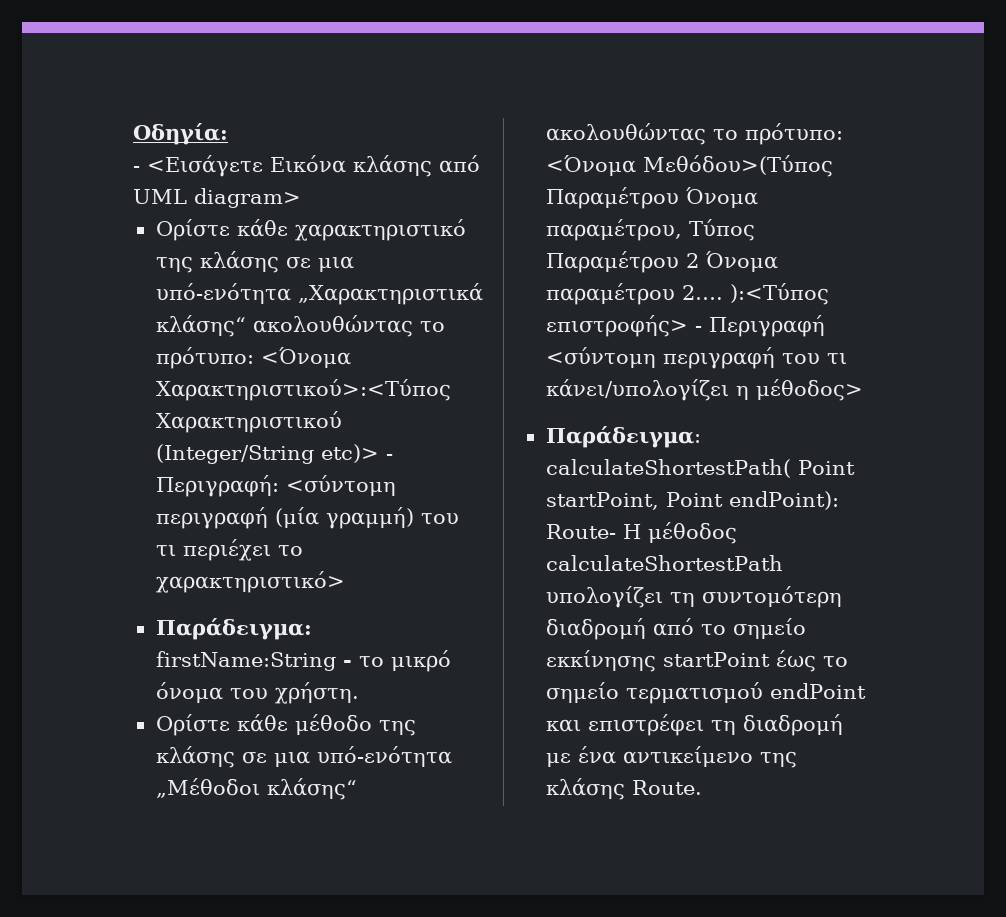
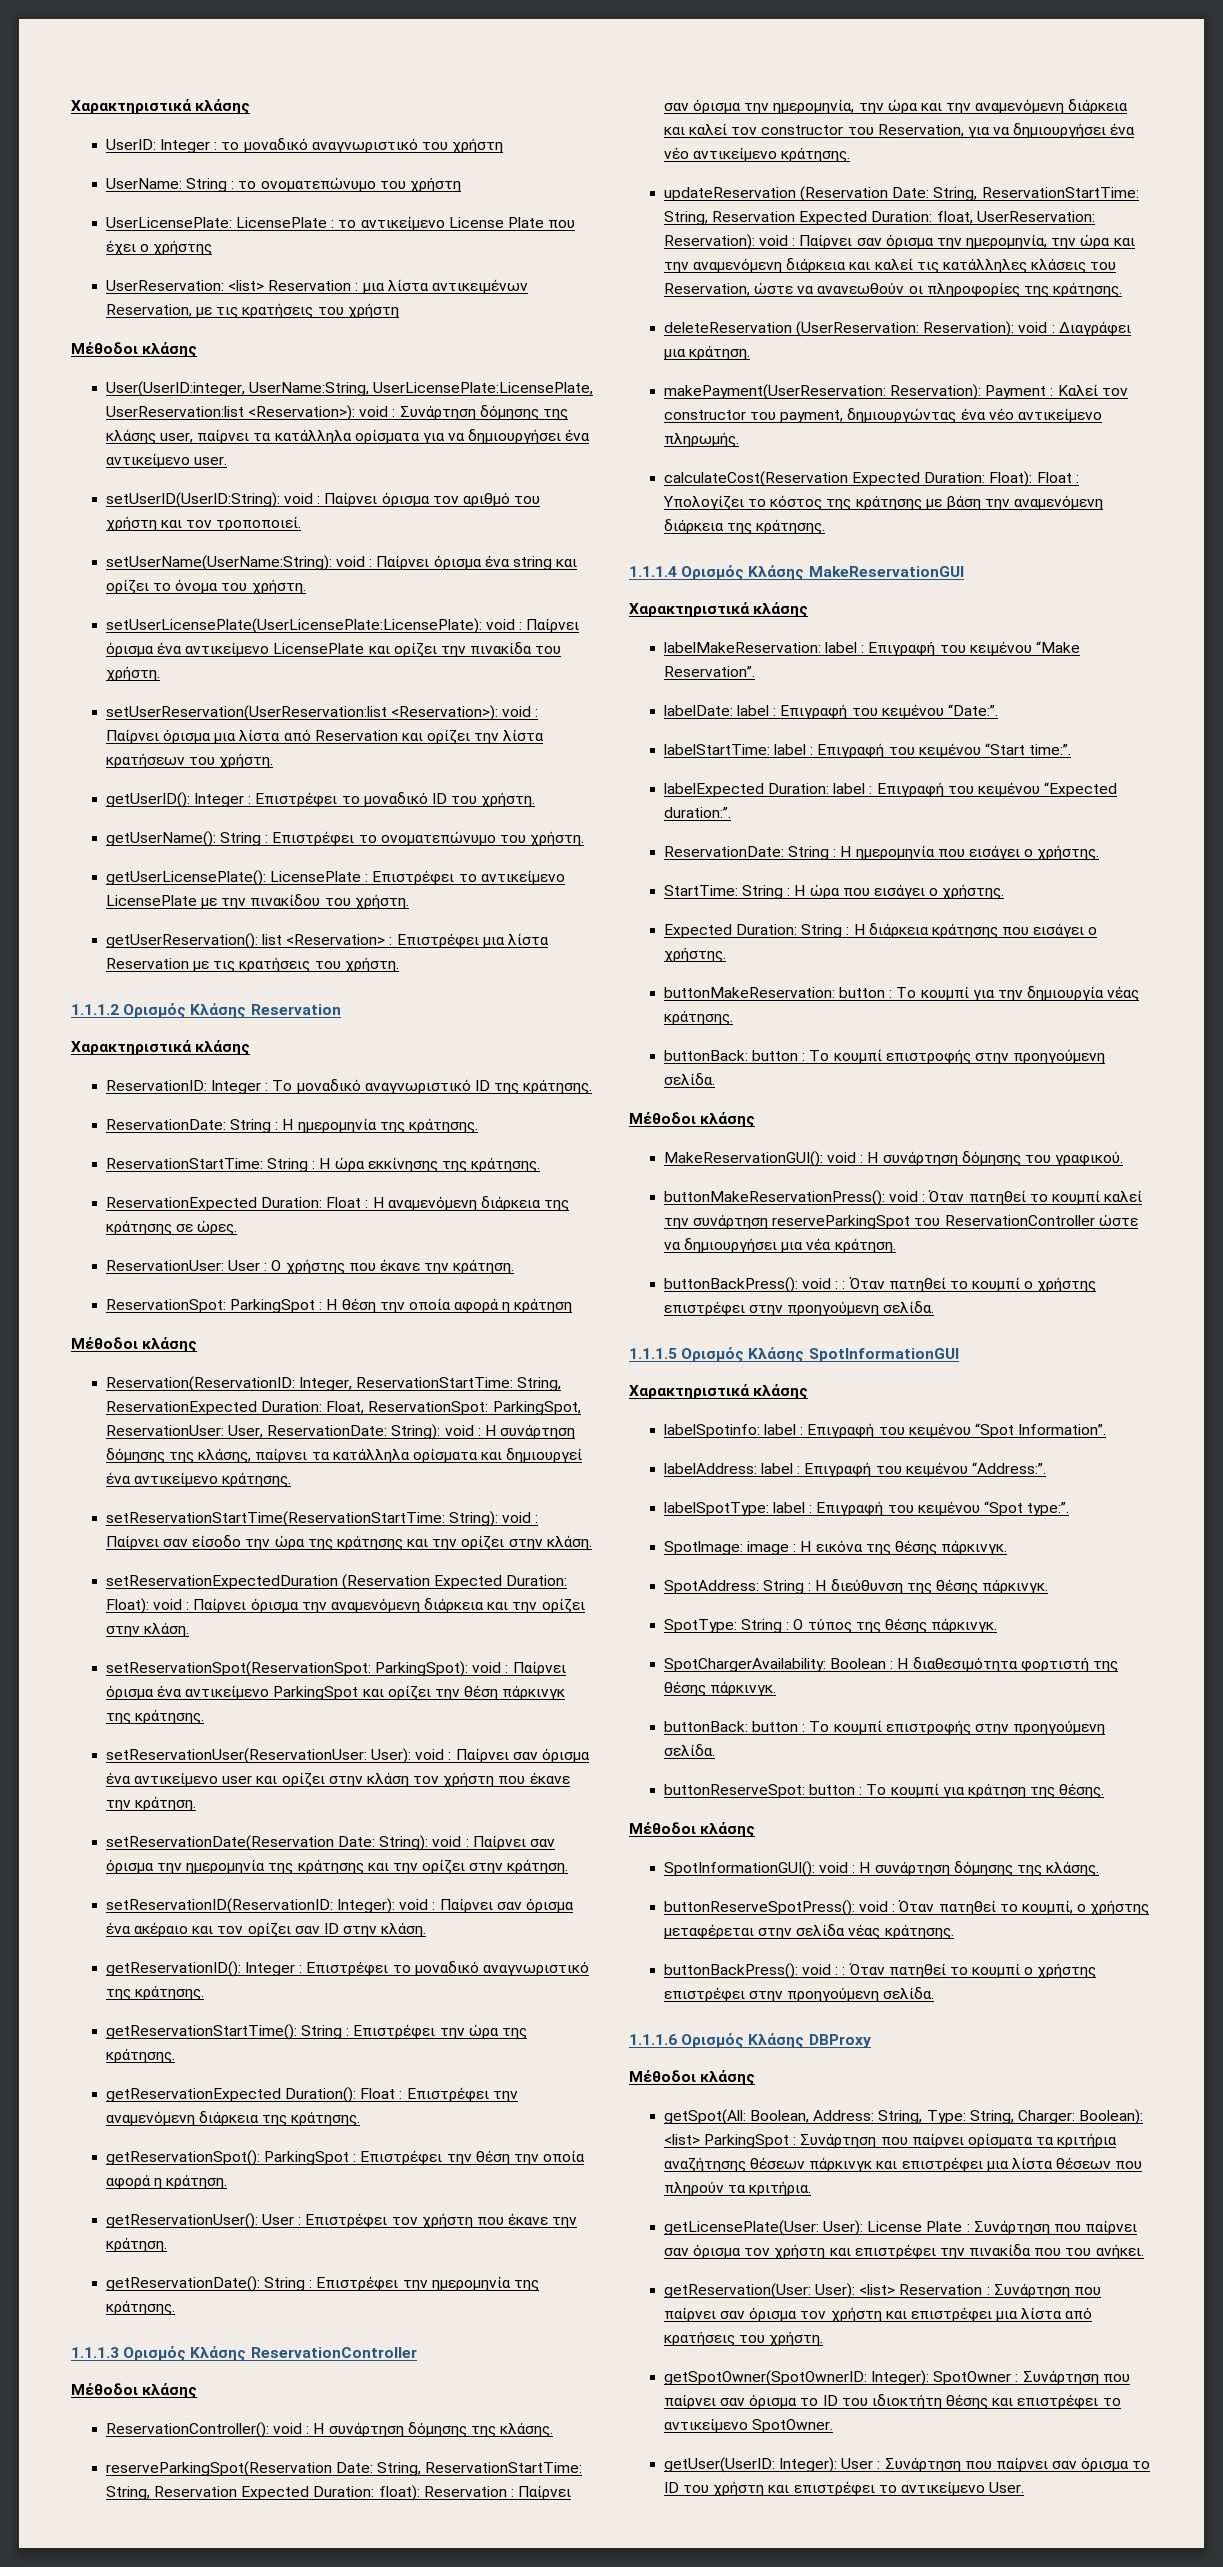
[133,123,228,145] [133,155,480,177] [133,188,301,208] [155,219,466,241] [155,251,354,273] [155,283,483,305] [155,315,445,337] [155,347,351,369] [155,379,451,401] [155,411,342,433] [155,444,393,464] [155,475,396,497] [155,507,459,529] [155,539,303,561] [155,571,345,593] [155,618,312,640] [155,650,451,672] [155,682,359,704] [155,714,416,736] [155,746,452,768] [155,778,357,800] [545,123,843,145] [545,155,833,177] [545,187,758,209] [545,219,755,241] [545,251,778,273] [545,283,829,305] [545,315,825,337] [545,347,847,369] [545,379,863,401] [545,426,701,448] [545,459,855,478] [545,491,839,510] [545,522,737,544] [545,555,783,571] [545,586,842,608] [545,618,806,640] [545,650,848,672] [545,682,866,704] [545,714,843,736] [545,746,797,768] [545,778,702,800] Οδηγία: // - <Εισάγετε Εικόνα κλάσης από UML diagram> // Ορίστε κάθε χαρακτηριστικό της κλάσης σε μια υπό-ενότητα „Χαρακτηριστικά κλάσης“ ακολουθώντας το πρότυπο: <Όνομα Χαρακτηριστικού>:<Τύπος Χαρακτηριστικού (Integer/String etc)> - Περιγραφή: <σύντομη περιγραφή (μία γραμμή) του τι περιέχει το χαρακτηριστικό> // Παράδειγμα: firstName:String - το μικρό όνομα του χρήστη. // Ορίστε κάθε μέθοδο της κλάσης σε μια υπό-ενότητα „Μέθοδοι κλάσης“ ακολουθώντας το πρότυπο: <Όνομα Μεθόδου>(Τύπος Παραμέτρου Όνομα παραμέτρου, Τύπος Παραμέτρου 2 Όνομα παραμέτρου 2…. ):<Τύπος επιστροφής> - Περιγραφή <σύντομη περιγραφή του τι κάνει/υπολογίζει η μέθοδος> // Παράδειγμα: calculateShortestPath( Point startPoint, Point endPoint): Route- Η μέθοδος calculateShortestPath υπολογίζει τη συντομότερη διαδρομή από το σημείο εκκίνησης startPoint έως το σημείο τερματισμού endPoint και επιστρέφει τη διαδρομή με ένα αντικείμενο της κλάσης Route. -> [71,99,251,114] [105,138,504,153] [105,177,461,192] [105,216,576,231] [105,240,213,255] [105,279,528,294] [105,303,399,318] [71,342,198,357] [105,381,594,397] [105,405,568,421] [105,429,591,444] [105,453,227,468] [105,492,541,508] [105,516,302,531] [105,555,578,571] [105,579,306,594] [105,618,580,634] [105,642,562,657] [105,666,160,681] [105,705,539,721] [105,729,545,744] [105,753,274,768] [105,792,536,808] [105,831,585,847] [105,870,565,886] [105,894,409,909] [105,933,549,949] [105,957,399,972] [71,1003,341,1018] [71,1040,251,1055] [105,1079,593,1094] [105,1118,478,1133] [105,1157,541,1172] [105,1196,570,1211] [105,1220,238,1235] [105,1259,515,1274] [105,1298,573,1314] [71,1337,198,1352] [105,1376,562,1392] [105,1401,581,1415] [105,1424,576,1440] [105,1448,583,1463] [105,1472,292,1487] [105,1511,539,1527] [105,1535,592,1550] [105,1574,568,1590] [105,1598,585,1614] [105,1622,189,1637] [105,1661,566,1677] [105,1685,566,1700] [105,1709,204,1724] [105,1748,590,1764] [105,1772,570,1787] [105,1796,196,1811] [105,1835,555,1851] [105,1859,569,1874] [105,1898,574,1914] [105,1922,427,1937] [105,1961,589,1977] [105,1985,204,2000] [105,2024,527,2040] [105,2048,175,2063] [105,2087,518,2103] [105,2111,361,2126] [105,2150,586,2166] [105,2174,228,2190] [105,2213,578,2229] [105,2237,167,2252] [105,2276,539,2292] [105,2300,175,2315] [71,2346,417,2361] [71,2383,198,2398] [105,2422,554,2438] [105,2461,583,2477] [105,2485,572,2501] [663,99,1129,114] [663,123,1136,138] [663,147,851,162] [663,186,1139,202] [663,211,1095,225] [663,234,1135,250] [663,258,1117,273] [663,282,1123,298] [663,321,1131,337] [663,345,750,360] [663,384,1128,400] [663,408,1102,423] [663,432,739,447] [663,471,1079,487] [662,495,1104,510] [663,519,826,534] [629,565,964,580] [629,602,809,617] [663,641,1080,657] [663,666,755,677] [663,704,998,720] [663,743,1072,759] [663,782,1118,798] [663,807,731,818] [663,845,1100,860] [663,884,1005,899] [663,923,1098,938] [663,947,726,962] [663,986,1140,1001] [663,1010,733,1025] [663,1049,1106,1065] [663,1073,715,1085] [629,1112,756,1127] [663,1151,1124,1167] [663,1190,1143,1206] [663,1214,1138,1229] [663,1238,896,1253] [663,1277,1097,1293] [663,1301,935,1317] [629,1347,959,1362] [629,1384,809,1399] [663,1423,1107,1439] [663,1462,1046,1478] [663,1501,1070,1517] [663,1540,1008,1555] [663,1579,1049,1594] [663,1618,998,1633] [663,1657,1118,1673] [663,1681,776,1696] [663,1720,1106,1736] [663,1744,715,1756] [663,1783,1105,1798] [629,1822,756,1837] [663,1861,1100,1877] [663,1900,1150,1916] [663,1924,954,1940] [663,1963,1097,1979] [663,1987,935,2003] [629,2033,871,2048] [629,2070,756,2085] [663,2109,1144,2125] [663,2133,1118,2148] [663,2157,1143,2173] [663,2181,812,2196] [663,2220,1138,2236] [663,2244,1144,2260] [663,2283,1101,2299] [663,2307,1093,2323] [663,2331,824,2346] [663,2370,1130,2386] [663,2394,1121,2410] [663,2418,833,2433] [663,2457,1151,2473] [663,2481,1025,2497] Χαρακτηριστικά κλάσης // UserID: Integer : το μοναδικό αναγνωριστικό του χρήστη // UserName: String : το ονοματεπώνυμο του χρήστη // UserLicensePlate: LicensePlate : το αντικείμενο License Plate που έχει ο χρήστης // UserReservation: <list> Reservation : μια λίστα αντικειμένων Reservation, με τις κρατήσεις του χρήστη // Μέθοδοι κλάσης // User(UserID:integer, UserName:String, UserLicensePlate:LicensePlate, UserReservation:list <Reservation>): void : Συνάρτηση δόμησης της κλάσης user, παίρνει τα κατάλληλα ορίσματα για να δημιουργήσει ένα αντικείμενο user. // setUserID(UserID:String): void : Παίρνει όρισμα τον αριθμό του χρήστη και τον τροποποιεί. // setUserName(UserName:String): void : Παίρνει όρισμα ένα string και ορίζει το όνομα του χρήστη. // setUserLicensePlate(UserLicensePlate:LicensePlate): void : Παίρνει όρισμα ένα αντικείμενο LicensePlate και ορίζει την πινακίδα του χρήστη. // setUserReservation(UserReservation:list <Reservation>): void : Παίρνει όρισμα μια λίστα από Reservation και ορίζει την λίστα κρατήσεων του χρήστη. // getUserID(): Integer : Επιστρέφει το μοναδικό ID του χρήστη. // getUserName(): String : Επιστρέφει το ονοματεπώνυμο του χρήστη. // getUserLicensePlate(): LicensePlate : Επιστρέφει το αντικείμενο LicensePlate με την πινακίδου του χρήστη. // getUserReservation(): list <Reservation> : Επιστρέφει μια λίστα Reservation με τις κρατήσεις του χρήστη. // 1.1.1.2 Ορισμός Κλάσης Reservation // Χαρακτηριστικά κλάσης // ReservationID: Integer : Το μοναδικό αναγνωριστικό ID της κράτησης. // ReservationDate: String : Η ημερομηνία της κράτησης. // ReservationStartTime: String : Η ώρα εκκίνησης της κράτησης. // ReservationExpected Duration: Float : Η αναμενόμενη διάρκεια της κράτησης σε ώρες. // ReservationUser: User : Ο χρήστης που έκανε την κράτηση. // ReservationSpot: ParkingSpot : Η θέση την οποία αφορά η κράτηση // Μέθοδοι κλάσης // Reservation(ReservationID: Integer, ReservationStartTime: String, ReservationExpected Duration: Float, ReservationSpot: ParkingSpot, ReservationUser: User, ReservationDate: String): void : Η συνάρτηση δόμησης της κλάσης, παίρνει τα κατάλληλα ορίσματα και δημιουργεί ένα αντικείμενο κράτησης. // setReservationStartTime(ReservationStartTime: String): void : Παίρνει σαν είσοδο την ώρα της κράτησης και την ορίζει στην κλάση. // setReservationExpectedDuration (Reservation Expected Duration: Float): void : Παίρνει όρισμα την αναμενόμενη διάρκεια και την ορίζει στην κλάση. // setReservationSpot(ReservationSpot: ParkingSpot): void : Παίρνει όρισμα ένα αντικείμενο ParkingSpot και ορίζει την θέση πάρκινγκ της κράτησης. // setReservationUser(ReservationUser: User): void : Παίρνει σαν όρισμα ένα αντικείμενο user και ορίζει στην κλάση τον χρήστη που έκανε την κράτηση. // setReservationDate(Reservation Date: String): void : Παίρνει σαν όρισμα την ημερομηνία της κράτησης και την ορίζει στην κράτηση. // setReservationID(ReservationID: Integer): void : Παίρνει σαν όρισμα ένα ακέραιο και τον ορίζει σαν ID στην κλάση. // getReservationID(): Integer : Επιστρέφει το μοναδικό αναγνωριστικό της κράτησης. // getReservationStartTime(): String : Επιστρέφει την ώρα της κράτησης. // getReservationExpected Duration(): Float : Επιστρέφει την αναμενόμενη διάρκεια της κράτησης. // getReservationSpot(): ParkingSpot : Επιστρέφει την θέση την οποία αφορά η κράτηση. // getReservationUser(): User : Επιστρέφει τον χρήστη που έκανε την κράτηση. // getReservationDate(): String : Επιστρέφει την ημερομηνία της κράτησης. // 1.1.1.3 Ορισμός Κλάσης ReservationController // Μέθοδοι κλάσης // ReservationController(): void : Η συνάρτηση δόμησης της κλάσης. // reserveParkingSpot(Reservation Date: String, ReservationStartTime: String, Reservation Expected Duration: float): Reservation : Παίρνει σαν όρισμα την ημερομηνία, την ώρα και την αναμενόμενη διάρκεια και καλεί τον constructor του Reservation, για να δημιουργήσει ένα νέο αντικείμενο κράτησης. // updateReservation (Reservation Date: String, ReservationStartTime: String, Reservation Expected Duration: float, UserReservation: Reservation): void : Παίρνει σαν όρισμα την ημερομηνία, την ώρα και την αναμενόμενη διάρκεια και καλεί τις κατάλληλες κλάσεις του Reservation, ώστε να ανανεωθούν οι πληροφορίες της κράτησης. // deleteReservation (UserReservation: Reservation): void : Διαγράφει μια κράτηση. // makePayment(UserReservation: Reservation): Payment : Καλεί τον constructor του payment, δημιουργώντας ένα νέο αντικείμενο πληρωμής. // calculateCost(Reservation Expected Duration: Float): Float : Υπολογίζει το κόστος της κράτησης με βάση την αναμενόμενη διάρκεια της κράτησης. // 1.1.1.4 Ορισμός Κλάσης MakeReservationGUI // Χαρακτηριστικά κλάσης // labelMakeReservation: label : Επιγραφή του κειμένου “Make Reservation”. // labelDate: label : Επιγραφή του κειμένου “Date:”. // labelStartTime: label : Επιγραφή του κειμένου “Start time:”. // labelExpected Duration: label : Επιγραφή του κειμένου “Expected duration:”. // ReservationDate: String : Η ημερομηνία που εισάγει ο χρήστης. // StartTime: String : Η ώρα που εισάγει ο χρήστης. // Expected Duration: String : Η διάρκεια κράτησης που εισάγει ο χρήστης. // buttonMakeReservation: button : Το κουμπί για την δημιουργία νέας κράτησης. // buttonBack: button : Το κουμπί επιστροφής στην προηγούμενη σελίδα. // Μέθοδοι κλάσης // MakeReservationGUI(): void : Η συνάρτηση δόμησης του γραφικού. // buttonMakeReservationPress(): void : Όταν πατηθεί το κουμπί καλεί την συνάρτηση reserveParkingSpot του ReservationController ώστε να δημιουργήσει μια νέα κράτηση. // buttonBackPress(): void : : Όταν πατηθεί το κουμπί ο χρήστης επιστρέφει στην προηγούμενη σελίδα. // 1.1.1.5 Ορισμός Κλάσης SpotInformationGUI // Χαρακτηριστικά κλάσης // labelSpotinfo: label : Επιγραφή του κειμένου “Spot Information”. // labelAddress: label : Επιγραφή του κειμένου “Address:”. // labelSpotType: label : Επιγραφή του κειμένου “Spot type:”. // Spotlmage: image : Η εικόνα της θέσης πάρκινγκ. // SpotAddress: String : Η διεύθυνση της θέσης πάρκινγκ. // SpotType: String : Ο τύπος της θέσης πάρκινγκ. // SpotChargerAvailability: Boolean : Η διαθεσιμότητα φορτιστή της θέσης πάρκινγκ. // buttonBack: button : Το κουμπί επιστροφής στην προηγούμενη σελίδα. // buttonReserveSpot: button : Το κουμπί για κράτηση της θέσης. // Μέθοδοι κλάσης // SpotInformationGUI(): void : Η συνάρτηση δόμησης της κλάσης. // buttonReserveSpotPress(): void : Όταν πατηθεί το κουμπί, ο χρήστης μεταφέρεται στην σελίδα νέας κράτησης. // buttonBackPress(): void : : Όταν πατηθεί το κουμπί ο χρήστης επιστρέφει στην προηγούμενη σελίδα. // 1.1.1.6 Ορισμός Κλάσης DBProxy // Μέθοδοι κλάσης // getSpot(All: Boolean, Address: String, Type: String, Charger: Boolean): <list> ParkingSpot : Συνάρτηση που παίρνει ορίσματα τα κριτήρια αναζήτησης θέσεων πάρκινγκ και επιστρέφει μια λίστα θέσεων που πληρούν τα κριτήρια. // getLicensePlate(User: User): License Plate : Συνάρτηση που παίρνει σαν όρισμα τον χρήστη και επιστρέφει την πινακίδα που του ανήκει. // getReservation(User: User): <list> Reservation : Συνάρτηση που παίρνει σαν όρισμα τον χρήστη και επιστρέφει μια λίστα από κρατήσεις του χρήστη. // getSpotOwner(SpotOwnerID: Integer): SpotOwner : Συνάρτηση που παίρνει σαν όρισμα το ID του ιδιοκτήτη θέσης και επιστρέφει το αντικείμενο SpotOwner. // getUser(UserID: Integer): User : Συνάρτηση που παίρνει σαν όρισμα το ID του χρήστη και επιστρέφει το αντικείμενο User.

